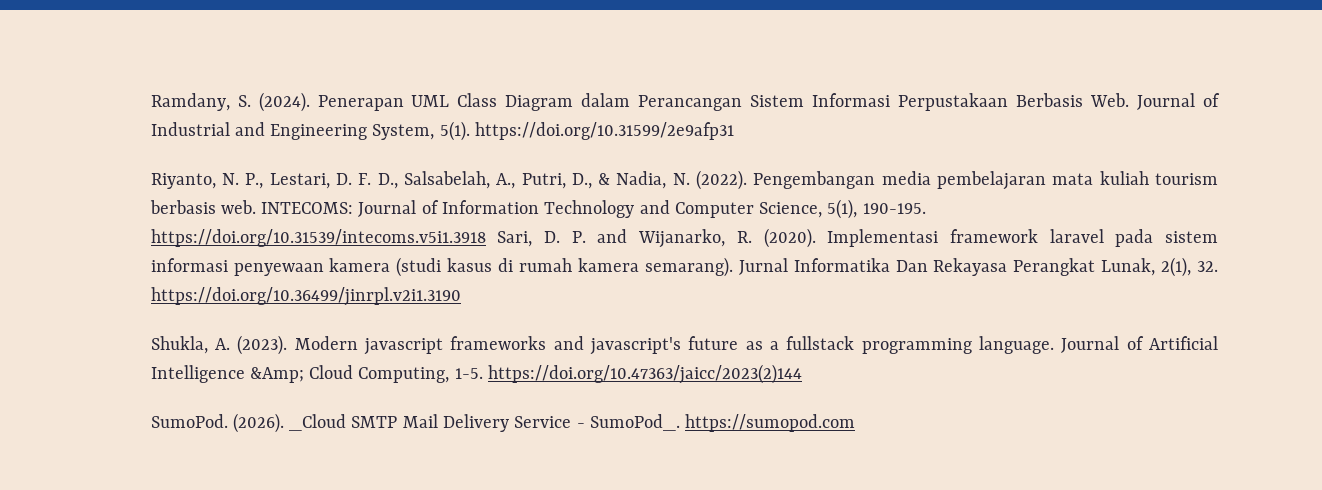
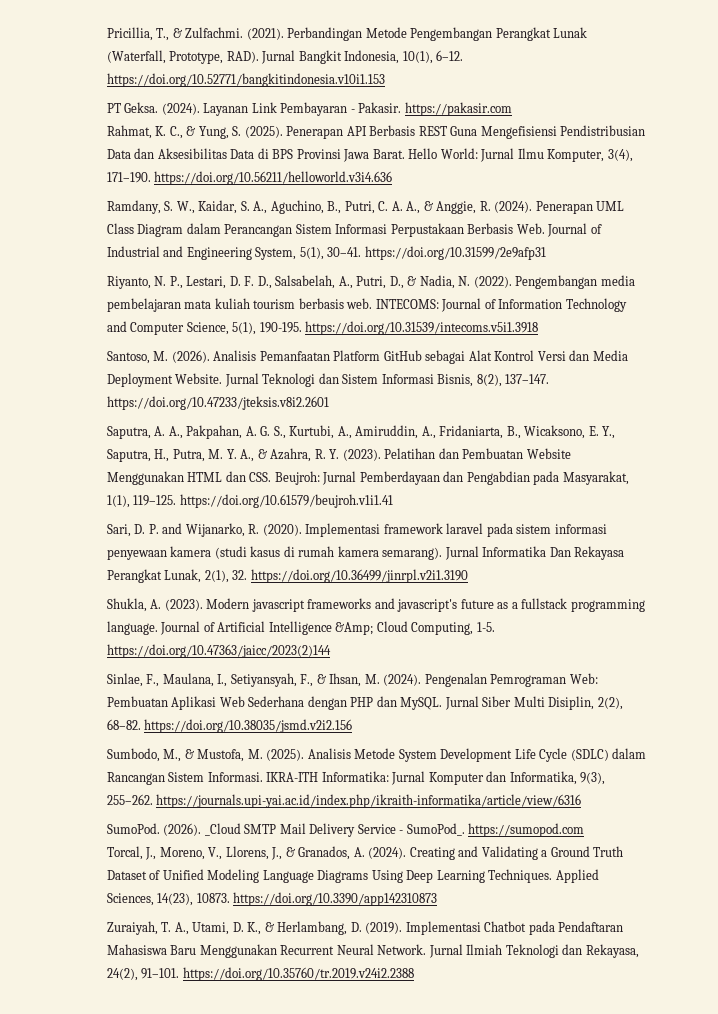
[150,93,251,111] Ramdany, S. -> [106,27,588,41] [106,50,464,64] [106,73,385,87] [106,102,512,116] [106,125,646,139] [106,148,633,162] [106,171,393,185] [106,200,491,214] Pricillia, T., & Zulfachmi. (2021). Perbandingan Metode Pengembangan Perangkat Lunak (Waterfall, Prototype, RAD). Jurnal Bangkit Indonesia, 10(1), 6–12. https://doi.org/10.52771/bangkitindonesia.v10i1.153 // PT Geksa. (2024). Layanan Link Pembayaran - Pakasir. https://pakasir.com // Rahmat, K. C., & Yung, S. (2025). Penerapan API Berbasis REST Guna Mengefisiensi Pendistribusian Data dan Aksesibilitas Data di BPS Provinsi Jawa Barat. Hello World: Jurnal Ilmu Komputer, 3(4), 171–190. https://doi.org/10.56211/helloworld.v3i4.636 // Ramdany, S. W., Kaidar, S. A., Aguchino, B., Putri, C. A. A., & Anggie, R.
[439,121,470,141] 5(1). -> [299,247,362,260] 5(1), 30–41.
(486, 238) none -> [106,350,628,364] [106,373,550,387] [106,396,329,410] [106,425,616,439] [106,448,571,462] [106,471,629,485] [106,494,393,508] // Santoso, M. (2026). Analisis Pemanfaatan Platform GitHub sebagai Alat Kontrol Versi dan Media Deployment Website. Jurnal Teknologi dan Sistem Informasi Bisnis, 8(2), 137–147. https://doi.org/10.47233/jteksis.v8i2.2601 // Saputra, A. A., Pakpahan, A. G. S., Kurtubi, A., Amiruddin, A., Fridaniarta, B., Wicaksono, E. Y., Saputra, H., Putra, M. Y. A., & Azahra, R. Y. (2023). Pelatihan dan Pembuatan Website Menggunakan HTML dan CSS. Beujroh: Jurnal Pemberdayaan dan Pengabdian pada Masyarakat, 1(1), 119–125. https://doi.org/10.61579/beujroh.v1i1.41 //
(802, 374) none -> [106,673,598,687] [106,696,623,710] [106,719,353,733] [106,748,647,762] [106,771,606,785] [106,794,582,808] // Sinlae, F., Maulana, I., Setiyansyah, F., & Ihsan, M. (2024). Pengenalan Pemrograman Web: Pembuatan Aplikasi Web Sederhana dengan PHP dan MySQL. Jurnal Siber Multi Disiplin, 2(2), 68–82. https://doi.org/10.38035/jsmd.v2i2.156 // Sumbodo, M., & Mustofa, M. (2025). Analisis Metode System Development Life Cycle (SDLC) dalam Rancangan Sistem Informasi. IKRA-ITH Informatika: Jurnal Komputer dan Informatika, 9(3), 255–262. https://journals.upi-yai.ac.id/index.php/ikraith-informatika/article/view/6316
(856, 423) none -> [106,846,624,860] [106,869,599,883] [106,892,438,906] [106,921,624,935] [106,944,639,958] [106,967,414,981] // Torcal, J., Moreno, V., Llorens, J., & Granados, A. (2024). Creating and Validating a Ground Truth Dataset of Unified Modeling Language Diagrams Using Deep Learning Techniques. Applied Sciences, 14(23), 10873. https://doi.org/10.3390/app142310873 // Zuraiyah, T. A., Utami, D. K., & Herlambang, D. (2019). Implementasi Chatbot pada Pendaftaran Mahasiswa Baru Menggunakan Recurrent Neural Network. Jurnal Ilmiah Teknologi dan Rekayasa, 24(2), 91–101. https://doi.org/10.35760/tr.2019.v24i2.2388

